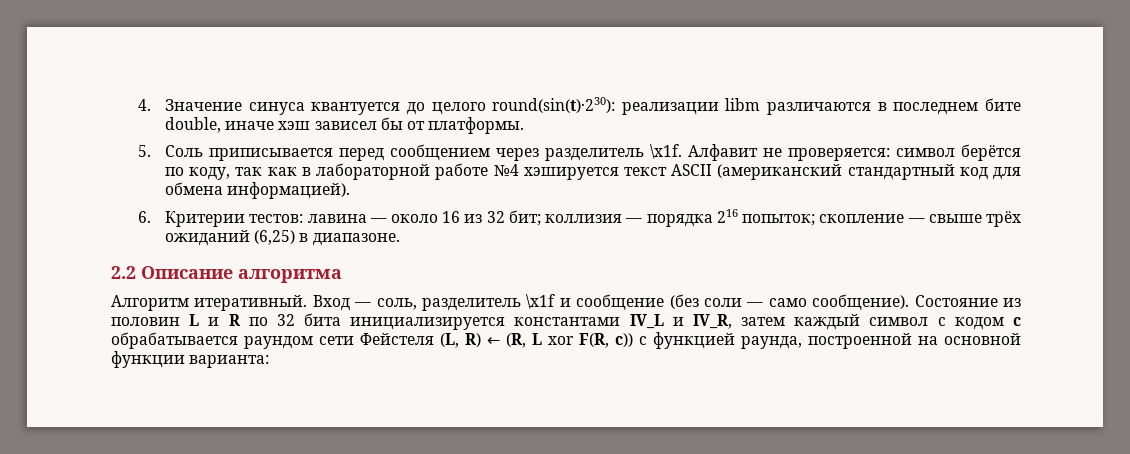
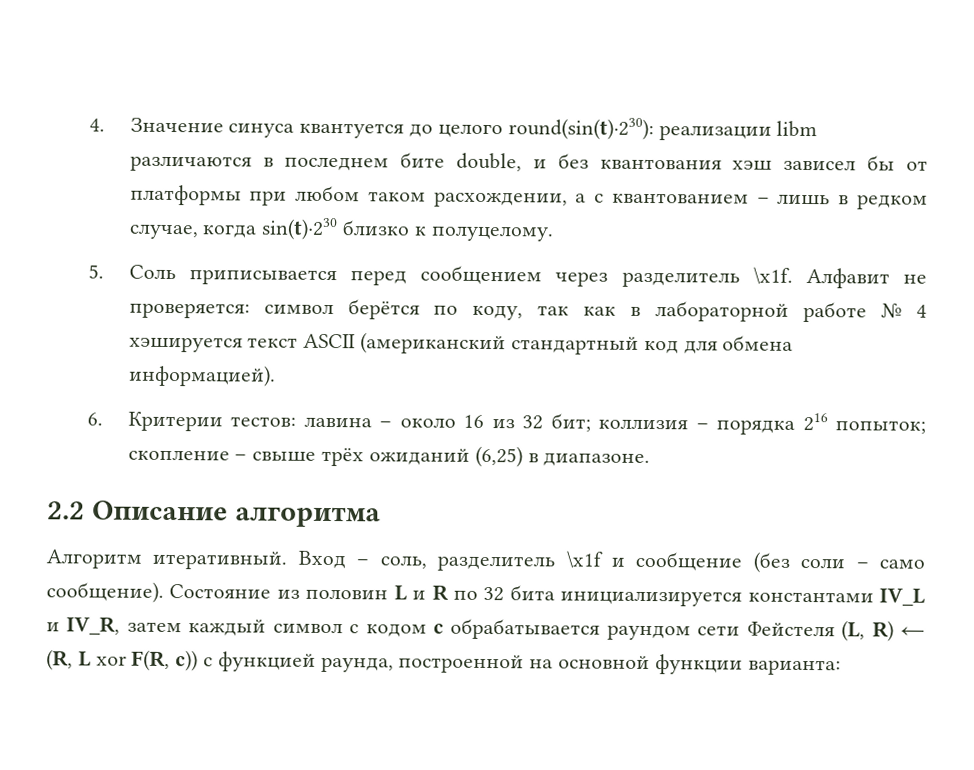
[225,121,275,130] иначе -> [532,153,722,170] и без квантования
[428,117,525,134] платформы. -> [129,184,928,210] [128,217,553,242] платформы при любом таком расхождении, а с квантованием – лишь в редком случае, когда sin(t)·230 близко к полуцелому.
[493,164,519,176] №4 -> [881,303,927,319] № 4
[369,218,387,223] — -> [379,420,393,428] –
[625,218,643,223] — -> [695,422,709,430] –
[907,218,925,223] — -> [234,453,248,461] –
[354,302,372,307] — -> [356,558,370,566] –
[746,302,764,307] — -> [855,561,869,569] –

